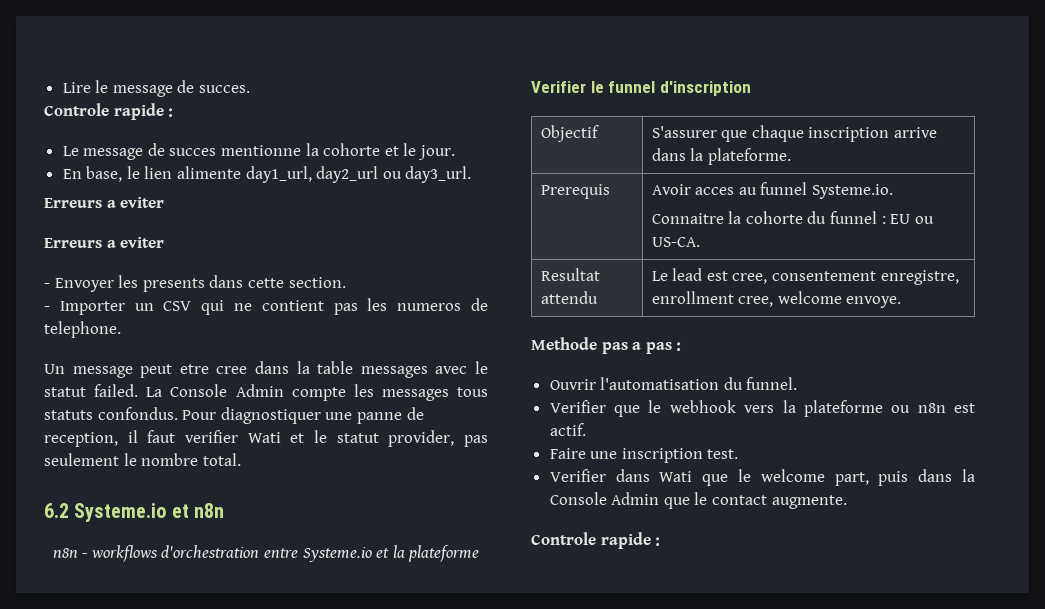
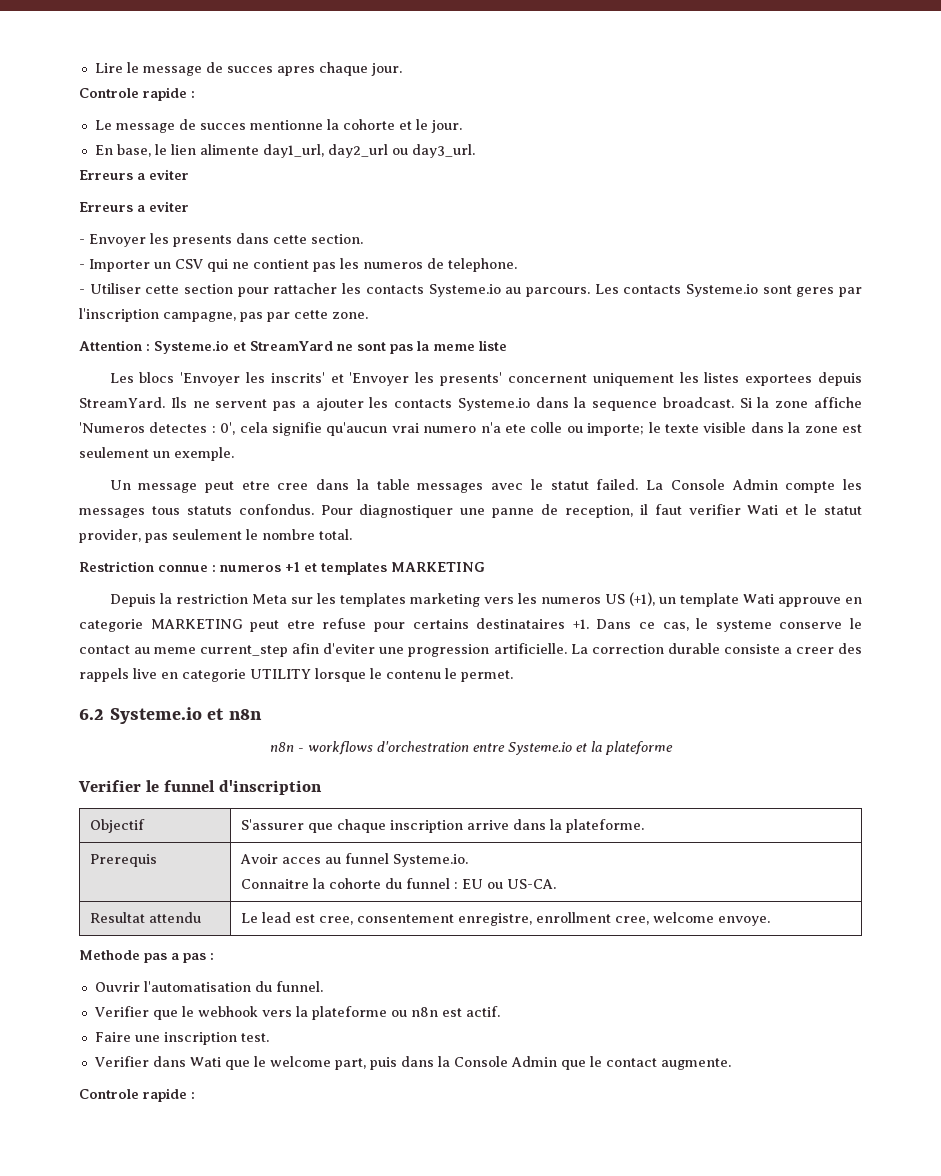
[199,85,251,93] succes. -> [226,62,402,76] succes apres chaque jour.
(121, 329) none -> [79,283,862,297] [79,308,368,322] [79,340,507,354] [109,372,862,386] [79,397,862,411] [79,422,862,436] [79,447,234,461] // - Utiliser cette section pour rattacher les contacts Systeme.io au parcours. Les contacts Systeme.io sont geres par l'inscription campagne, pas par cette zone. // Attention : Systeme.io et StreamYard ne sont pas la meme liste // Les blocs 'Envoyer les inscrits' et 'Envoyer les presents' concernent uniquement les listes exportees depuis StreamYard. Ils ne servent pas a ajouter les contacts Systeme.io dans la sequence broadcast. Si la zone affiche 'Numeros detectes : 0', cela signifie qu'aucun vrai numero n'a ete colle ou importe; le texte visible dans la zone est seulement un exemple.
(241, 459) none -> [79,561,485,575] [109,592,863,607] [79,618,863,632] [79,643,863,657] [79,668,513,682] // Restriction connue : numeros +1 et templates MARKETING // Depuis la restriction Meta sur les templates marketing vers les numeros US (+1), un template Wati approuve en categorie MARKETING peut etre refuse pour certains destinataires +1. Dans ce cas, le systeme conserve le contact au meme current_step afin d'eviter une progression artificielle. La correction durable consiste a creer des rappels live en categorie UTILITY lorsque le contenu le permet.

